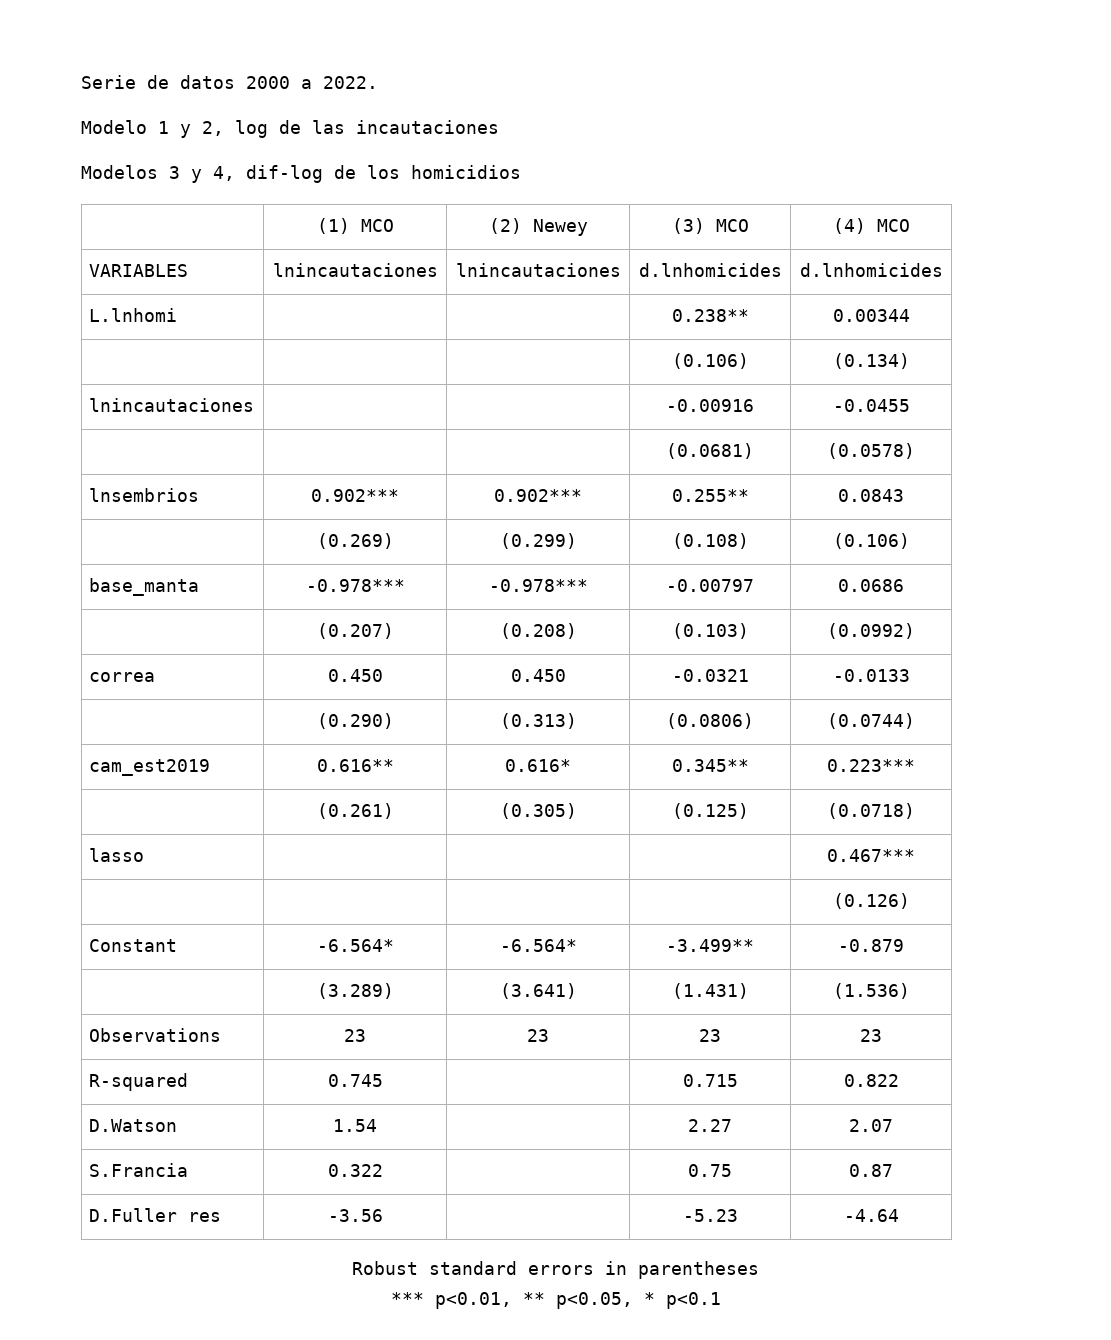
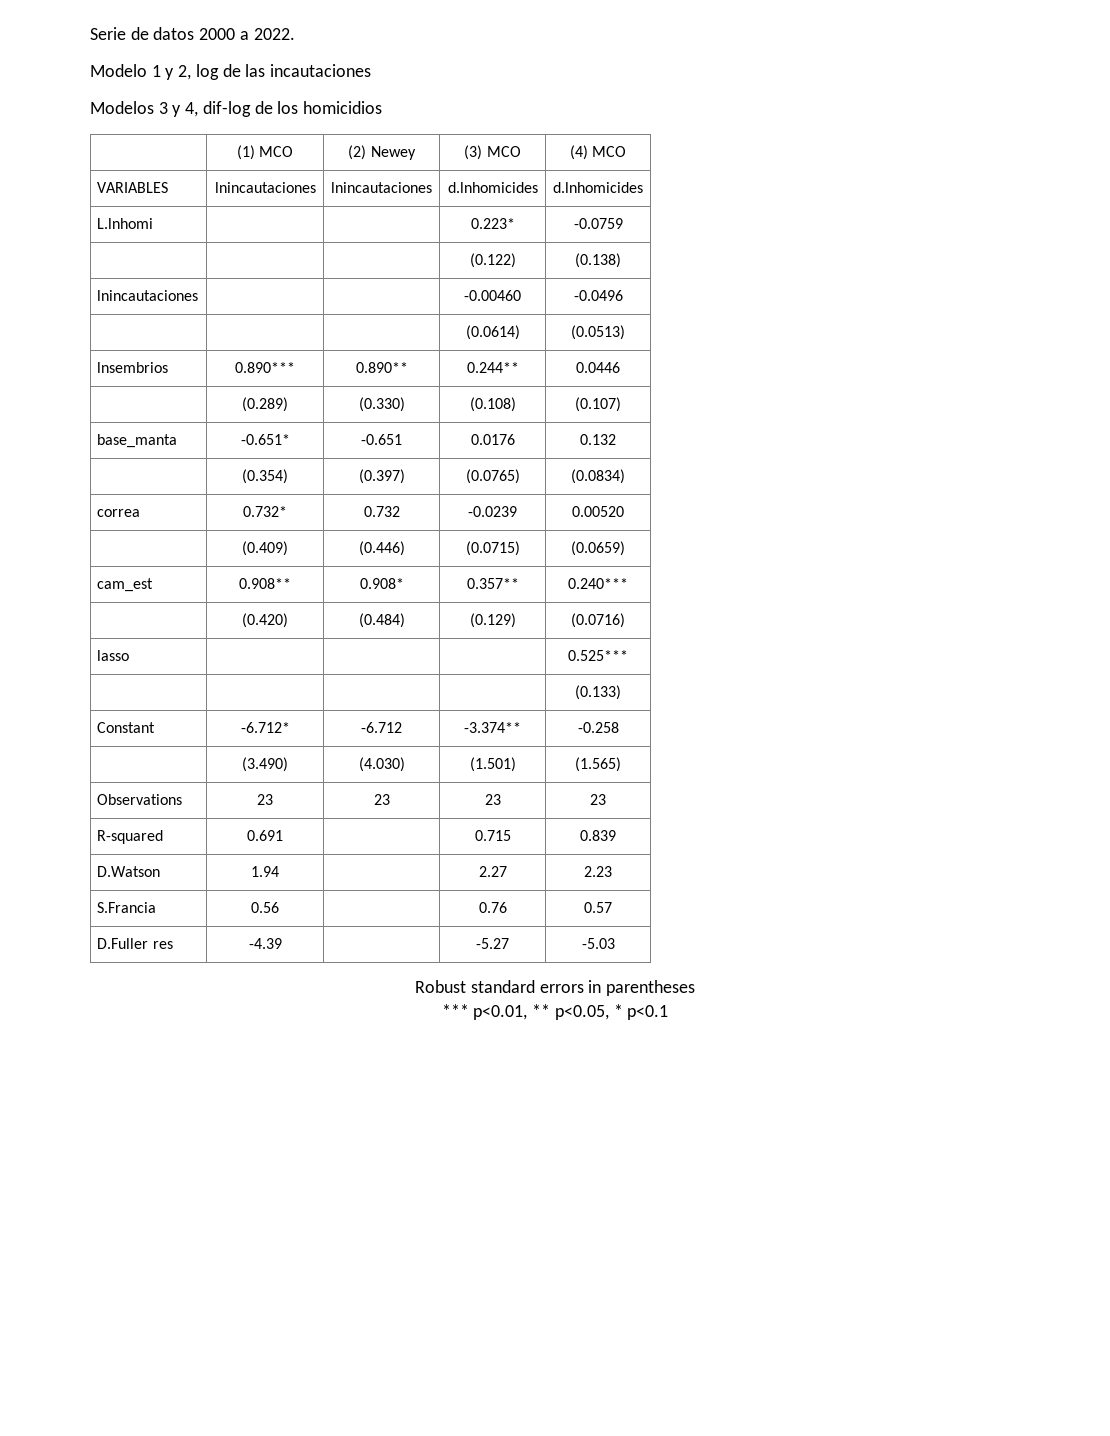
[671,309,749,322] [832,309,910,322] [671,353,749,369] [832,353,910,369] [89,398,255,412] [666,399,754,412] [832,399,910,412] [666,443,754,459] [827,443,915,459] [89,488,200,502] [311,489,399,502] [494,489,582,502] [671,489,749,502] [838,489,904,502] [316,533,394,549] [499,533,577,549] 0.238** | 0.00344 // | | | (0.106) | (0.134) // lnincautaciones | | | -0.00916 | -0.0455 // | | | (0.0681) | (0.0578) // lnsembrios | 0.902*** | 0.902*** | 0.255** | 0.0843 // | (0.269) | (0.299) -> [470,218,515,229] [573,218,623,229] [469,253,516,268] [575,253,621,268] [97,290,199,301] [464,290,521,301] [573,290,623,301] [465,325,520,340] [571,325,625,340] [97,362,169,373] [235,362,295,373] [355,362,408,373] [466,362,519,373] [576,362,620,373] [242,397,288,412] [358,397,405,412] 0.223* | -0.0759 // | | | (0.122) | (0.138) // lnincautaciones | | | -0.00460 | -0.0496 // | | | (0.0614) | (0.0513) // lnsembrios | 0.890*** | 0.890** | 0.244** | 0.0446 // | (0.289) | (0.330)
[832,533,910,549] (0.106) -> [575,397,621,412] (0.107)
[305,579,405,592] [488,579,588,592] [666,579,754,592] [838,579,904,592] [316,623,394,639] [499,623,577,639] [671,623,749,639] [827,623,915,639] [89,672,156,682] [327,669,383,682] [510,669,566,682] [671,669,749,682] [832,669,910,682] [316,713,394,729] [499,713,577,729] [666,713,754,729] [827,713,915,729] [89,759,211,776] [316,759,394,772] [505,759,571,772] [671,759,749,772] [827,759,915,772] [316,803,394,819] [499,803,577,819] [671,803,749,819] [827,803,915,819] -0.978*** | -0.978*** | -0.00797 | 0.0686 // | (0.207) | (0.208) | (0.103) | (0.0992) // correa | 0.450 | 0.450 | -0.0321 | -0.0133 // | (0.290) | (0.313) | (0.0806) | (0.0744) // cam_est2019 | 0.616** | 0.616* | 0.345** | 0.223*** // | (0.261) | (0.305) | (0.125) | (0.0718) -> [240,434,290,445] [361,434,402,445] [470,434,515,445] [580,434,616,445] [242,469,288,484] [358,469,405,484] [465,469,520,484] [571,469,625,484] [97,509,141,517] [243,506,287,517] [363,506,400,517] [468,506,517,517] [572,506,624,517] [242,541,288,556] [358,541,405,556] [465,541,520,556] [571,541,625,556] [97,578,154,592] [239,578,291,589] [359,578,404,589] [466,578,519,589] [568,578,628,589] [242,613,288,628] [358,613,405,628] [469,613,516,628] [571,613,625,628] -0.651* | -0.651 | 0.0176 | 0.132 // | (0.354) | (0.397) | (0.0765) | (0.0834) // correa | 0.732* | 0.732 | -0.0239 | 0.00520 // | (0.409) | (0.446) | (0.0715) | (0.0659) // cam_est | 0.908** | 0.908* | 0.357** | 0.240*** // | (0.420) | (0.484) | (0.129) | (0.0716)
[827,849,915,862] [832,893,910,909] 0.467*** // | | | | (0.126) -> [568,650,628,661] [575,685,621,700] 0.525*** // | | | | (0.133)
[316,939,394,952] [499,939,577,952] [666,939,754,952] [838,939,904,952] [316,983,394,999] [499,983,577,999] [671,983,749,999] [832,983,910,999] -6.564* | -6.564* | -3.499** | -0.879 // | (3.289) | (3.641) | (1.431) | (1.536) -> [240,722,290,733] [361,722,402,733] [464,722,521,733] [577,722,619,733] [242,757,288,772] [358,757,405,772] [469,757,516,772] [575,757,621,772] -6.712* | -6.712 | -3.374** | -0.258 // | (3.490) | (4.030) | (1.501) | (1.565)
[327,1074,383,1087] 0.745 -> [247,830,283,841] 0.691
[843,1074,899,1087] 0.822 -> [580,830,616,841] 0.839
[333,1119,377,1132] 1.54 -> [251,866,279,877] 1.94
[849,1119,893,1132] 2.07 -> [584,866,612,877] 2.23
[327,1164,383,1177] [688,1164,732,1177] [849,1164,893,1177] 0.322 | | 0.75 | 0.87 -> [251,902,279,913] [478,902,507,913] [584,902,612,913] 0.56 | | 0.76 | 0.57
[327,1209,383,1222] [682,1209,738,1222] [843,1209,899,1222] -3.56 | | -5.23 | -4.64 -> [248,938,282,949] [476,938,509,949] [581,938,615,949] -4.39 | | -5.27 | -5.03

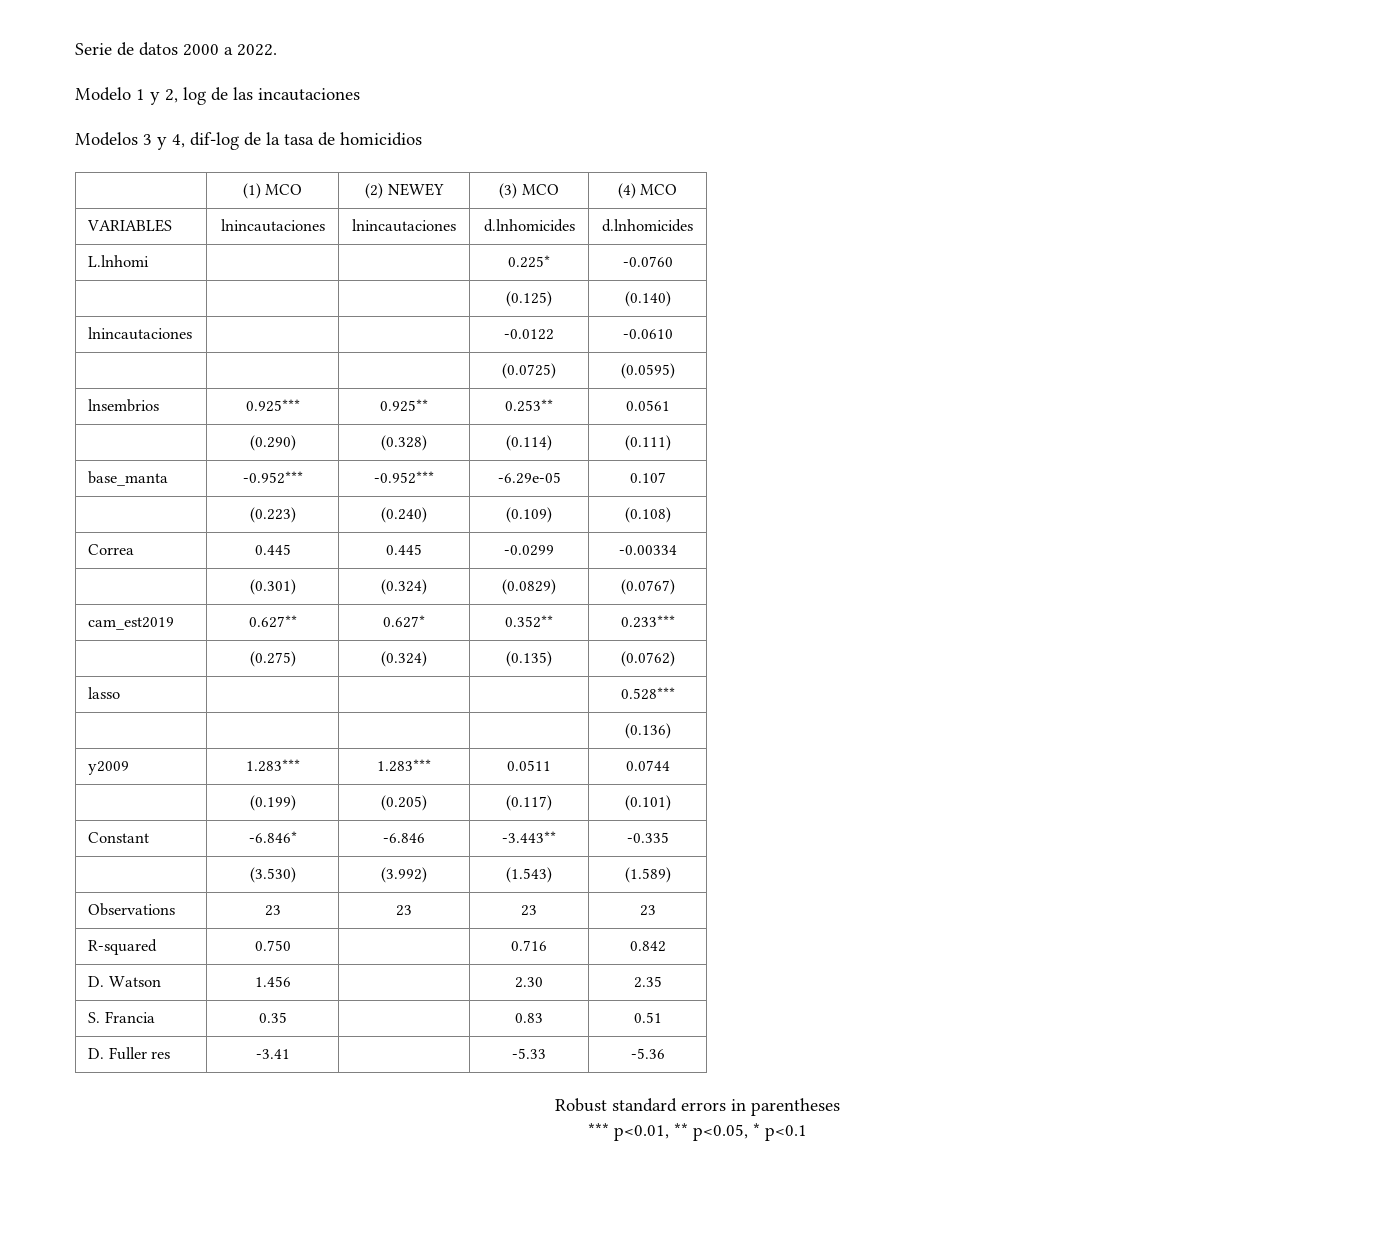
[277,101,299,114] los -> [266,132,335,146] la tasa de
[370,146,416,160] Newey -> [387,183,444,196] NEWEY
[470,218,515,229] [573,218,623,229] [469,253,516,268] [575,253,621,268] [97,290,199,301] [464,290,521,301] [573,290,623,301] [465,325,520,340] [571,325,625,340] [97,362,169,373] [235,362,295,373] [355,362,408,373] [466,362,519,373] [576,362,620,373] [242,397,288,412] [358,397,405,412] [469,397,516,412] [575,397,621,412] [97,434,178,448] [240,434,290,445] [361,434,402,445] [470,434,515,445] [580,434,616,445] [242,469,288,484] [358,469,405,484] [465,469,520,484] [571,469,625,484] [97,509,141,517] [243,506,287,517] [363,506,400,517] [468,506,517,517] [572,506,624,517] [242,541,288,556] [358,541,405,556] [465,541,520,556] [571,541,625,556] [97,578,154,592] [239,578,291,589] [359,578,404,589] [466,578,519,589] [568,578,628,589] [242,613,288,628] [358,613,405,628] [469,613,516,628] [571,613,625,628] [97,650,130,661] [568,650,628,661] [575,685,621,700] [97,722,156,733] [240,722,290,733] [361,722,402,733] [464,722,521,733] [577,722,619,733] [242,757,288,772] [358,757,405,772] [469,757,516,772] [575,757,621,772] 0.223* | -0.0759 // | | | (0.122) | (0.138) // lnincautaciones | | | -0.00460 | -0.0496 // | | | (0.0614) | (0.0513) // lnsembrios | 0.890*** | 0.890** | 0.244** | 0.0446 // | (0.289) | (0.330) | (0.108) | (0.107) // base_manta | -0.651* | -0.651 | 0.0176 | 0.132 // | (0.354) | (0.397) | (0.0765) | (0.0834) // correa | 0.732* | 0.732 | -0.0239 | 0.00520 // | (0.409) | (0.446) | (0.0715) | (0.0659) // cam_est | 0.908** | 0.908* | 0.357** | 0.240*** // | (0.420) | (0.484) | (0.129) | (0.0716) // lasso | | | | 0.525*** // | | | | (0.133) // Constant | -6.712* | -6.712 | -3.374** | -0.258 // | (3.490) | (4.030) | (1.501) | (1.565) -> [508,255,550,268] [622,256,673,267] [506,291,552,307] [624,291,671,307] [88,327,193,340] [504,329,554,340] [622,329,673,339] [502,363,556,379] [620,363,675,379] [88,399,160,412] [245,399,300,412] [380,399,428,412] [505,399,553,412] [625,400,670,411] [249,435,296,451] [381,435,427,451] [506,435,552,451] [624,435,671,451] [88,471,169,486] [242,471,303,484] [374,471,434,484] [497,472,561,484] [629,472,666,483] [249,507,296,523] [381,507,427,523] [506,507,552,523] [624,507,671,523] [88,544,135,555] [254,544,291,555] [386,544,422,555] [504,545,554,556] [618,545,677,555] [249,579,296,595] [381,579,427,595] [502,579,556,595] [620,579,675,595] [88,617,175,630] [248,615,297,628] [383,615,425,628] [505,615,553,628] [620,615,675,628] [249,651,296,667] [381,651,427,667] [506,651,552,667] [620,651,675,667] [88,687,121,699] [620,687,675,700] [624,723,671,739] [88,761,130,775] [245,759,300,772] [377,759,431,772] [507,760,551,771] [625,760,670,771] [249,795,296,811] [381,795,427,811] [506,795,552,811] [624,795,671,811] [88,832,150,843] [248,831,297,843] [383,833,425,843] [502,831,556,843] [626,832,669,843] [249,867,296,883] [381,867,427,883] [506,867,552,883] [624,867,671,883] 0.225* | -0.0760 // | | | (0.125) | (0.140) // lnincautaciones | | | -0.0122 | -0.0610 // | | | (0.0725) | (0.0595) // lnsembrios | 0.925*** | 0.925** | 0.253** | 0.0561 // | (0.290) | (0.328) | (0.114) | (0.111) // base_manta | -0.952*** | -0.952*** | -6.29e-05 | 0.107 // | (0.223) | (0.240) | (0.109) | (0.108) // Correa | 0.445 | 0.445 | -0.0299 | -0.00334 // | (0.301) | (0.324) | (0.0829) | (0.0767) // cam_est2019 | 0.627** | 0.627* | 0.352** | 0.233*** // | (0.275) | (0.324) | (0.135) | (0.0762) // lasso | | | | 0.528*** // | | | | (0.136) // y2009 | 1.283*** | 1.283*** | 0.0511 | 0.0744 // | (0.199) | (0.205) | (0.117) | (0.101) // Constant | -6.846* | -6.846 | -3.443** | -0.335 // | (3.530) | (3.992) | (1.543) | (1.589)
[247,830,283,841] [474,830,511,841] [580,830,616,841] [97,866,161,877] [251,866,279,877] [478,866,507,877] [584,866,612,877] [97,902,157,913] [251,902,279,913] [478,902,507,913] [584,902,612,913] [97,938,173,949] [248,938,282,949] [476,938,509,949] [581,938,615,949] 0.691 | | 0.715 | 0.839 // D.Watson | 1.94 | | 2.27 | 2.23 // S.Francia | 0.56 | | 0.76 | 0.57 // D.Fuller res | -4.39 | | -5.27 | -5.03 -> [254,940,291,951] [511,940,547,951] [629,941,666,952] [88,976,161,987] [254,976,291,987] [515,977,543,988] [633,976,662,988] [88,1011,155,1023] [258,1012,287,1023] [515,1013,543,1023] [633,1012,662,1023] [88,1047,171,1060] [255,1049,290,1059] [512,1048,546,1059] [630,1048,665,1059] 0.750 | | 0.716 | 0.842 // D. Watson | 1.456 | | 2.30 | 2.35 // S. Francia | 0.35 | | 0.83 | 0.51 // D. Fuller res | -3.41 | | -5.33 | -5.36

